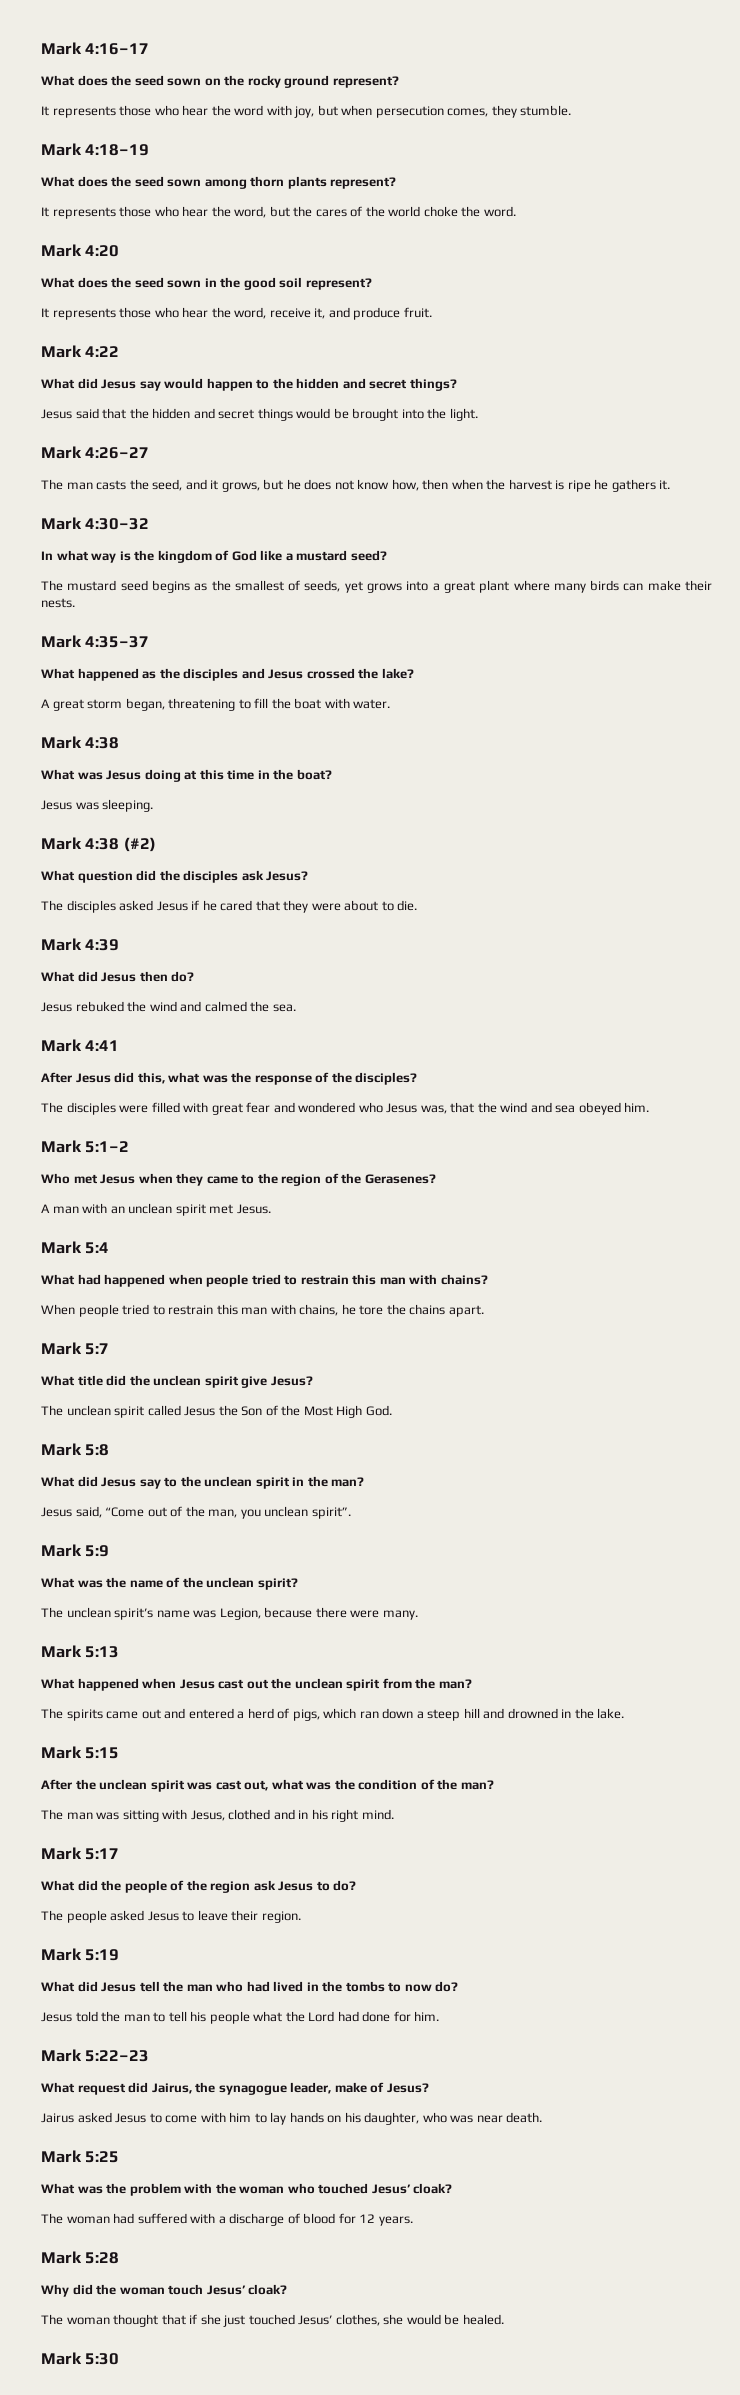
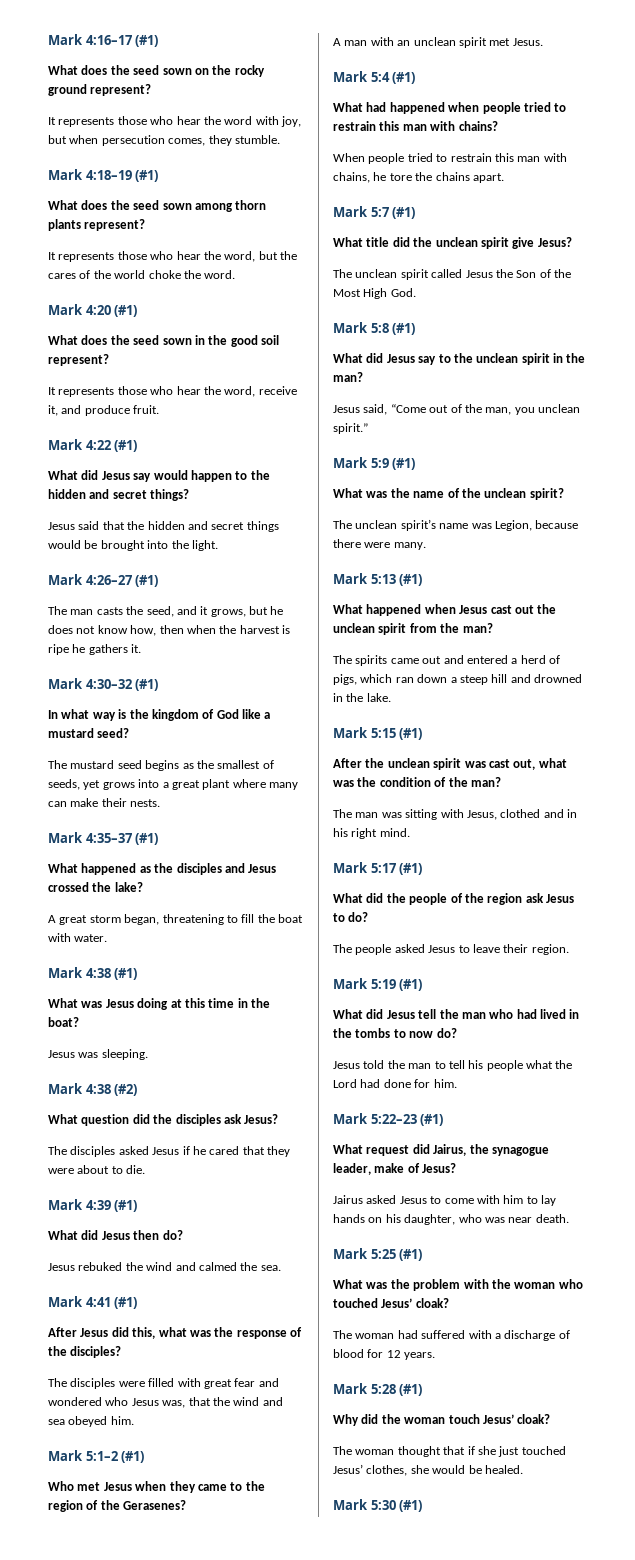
(150, 49) none -> [135,35,159,47] (#1)
(150, 150) none -> [135,170,159,182] (#1)
(120, 251) none -> [114,305,138,317] (#1)
(120, 351) none -> [114,440,138,452] (#1)
(150, 453) none -> [135,575,159,587] (#1)
(150, 524) none -> [135,679,159,691] (#1)
[590,580,620,591] birds -> (298, 786) none
(150, 642) none -> [135,833,159,845] (#1)
(120, 743) none -> [114,968,138,980] (#1)
(120, 945) none -> [114,1200,138,1212] (#1)
(120, 1045) none -> [114,1297,138,1309] (#1)
(130, 1147) none -> [121,1451,145,1463] (#1)
(110, 1248) none -> [392,72,416,84] (#1)
(110, 1349) none -> [392,207,416,219] (#1)
(110, 1450) none -> [392,323,416,335] (#1)
[311,1507,351,1519] spirit”. -> [333,423,368,434] spirit.”
(110, 1551) none -> [392,458,416,470] (#1)
(120, 1652) none -> [399,574,423,586] (#1)
(120, 1753) none -> [399,728,423,740] (#1)
(120, 1854) none -> [399,863,423,875] (#1)
(120, 1955) none -> [399,979,423,991] (#1)
(150, 2056) none -> [420,1114,444,1126] (#1)
(120, 2157) none -> [399,1249,423,1261] (#1)
(120, 2258) none -> [399,1384,423,1396] (#1)
(120, 2359) none -> [399,1500,423,1512] (#1)

